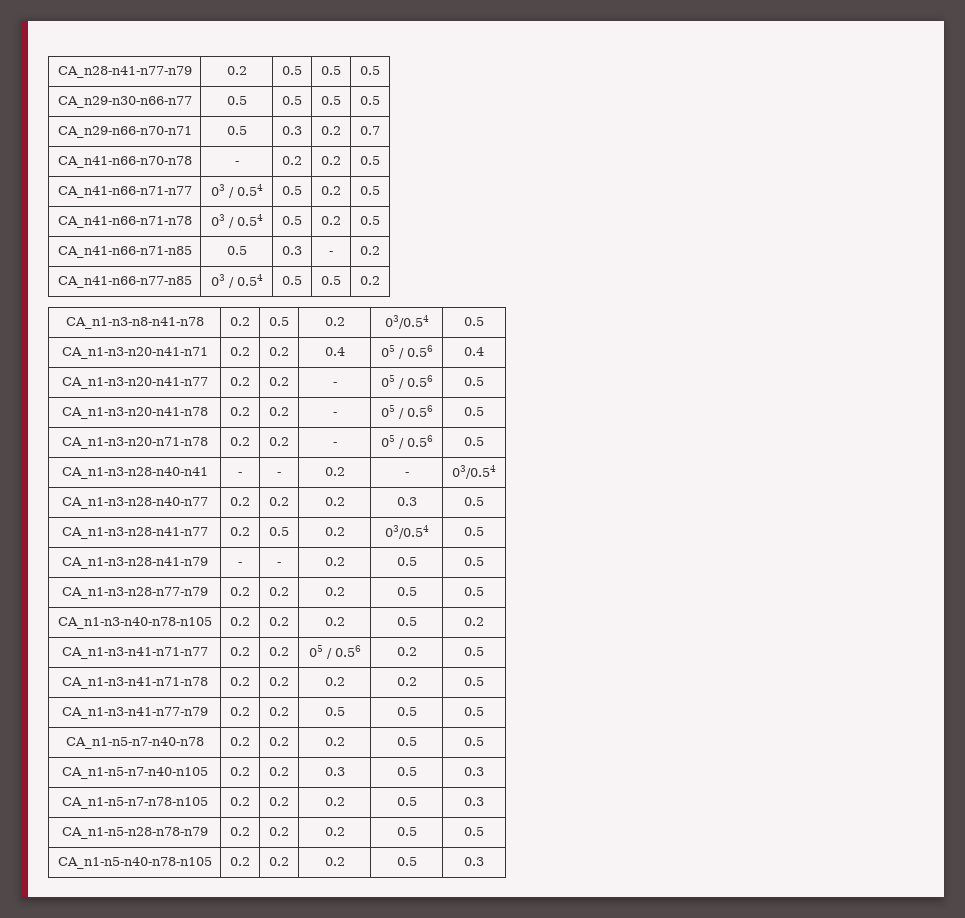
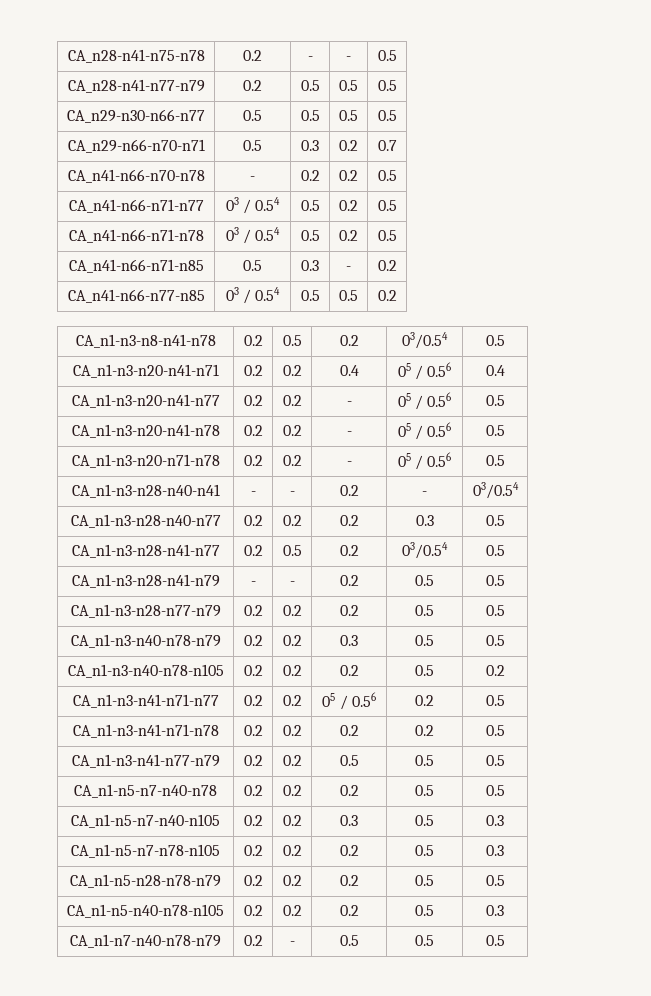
(57, 72) none -> [67,49,205,63] [243,50,262,61] [307,56,313,61] [346,56,351,61] [377,50,397,61] CA_n28-n41-n75-n78 | 0.2 | - | - | 0.5 //
(484, 591) none -> [70,634,221,648] [243,635,263,646] [282,635,302,646] [340,635,358,646] [415,635,434,646] [485,635,505,646] // CA_n1-n3-n40-n78-n79 | 0.2 | 0.2 | 0.3 | 0.5 | 0.5
(484, 861) none -> [70,934,221,948] [243,935,263,946] [289,941,295,946] [339,935,359,946] [415,935,434,946] [485,935,505,946] // CA_n1-n7-n40-n78-n79 | 0.2 | - | 0.5 | 0.5 | 0.5

